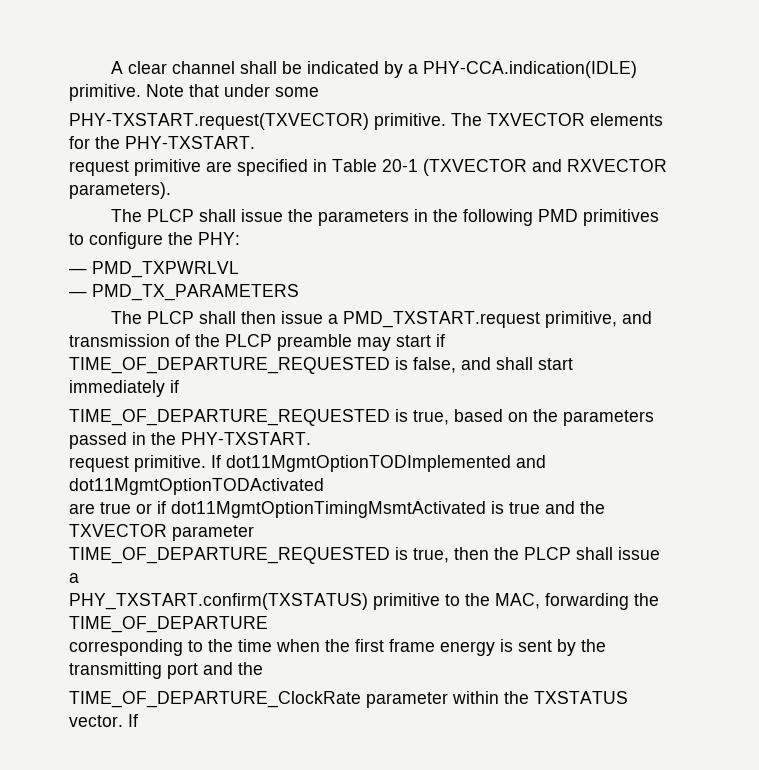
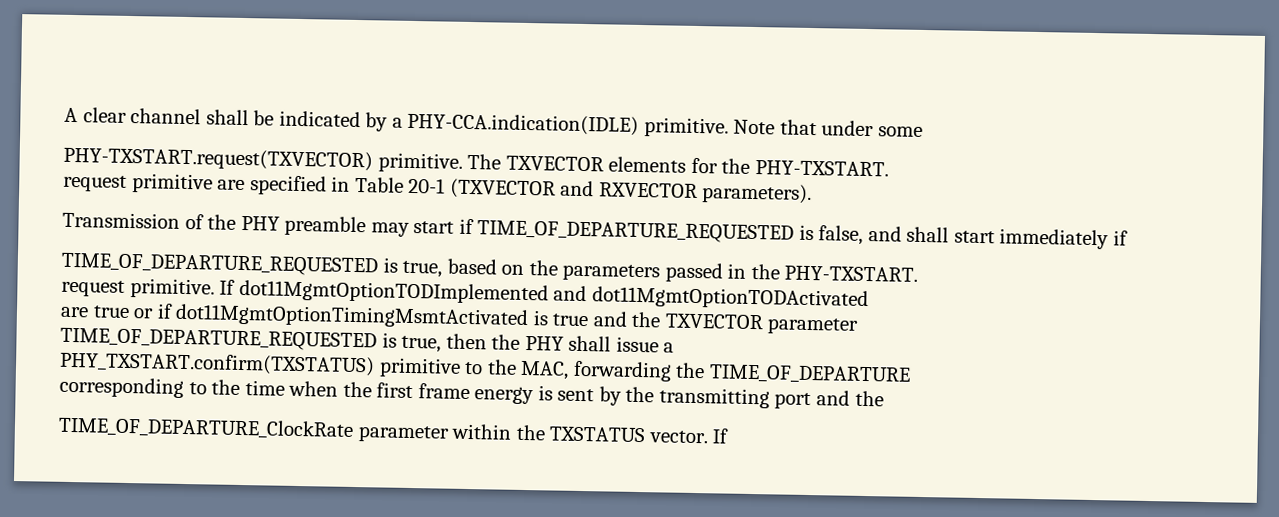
[111,209,660,226] [69,232,240,249] [69,261,239,278] [69,284,299,301] [111,311,653,328] [69,334,170,347] The PLCP shall issue the parameters in the following PMD primitives to configure the PHY: // — PMD_TXPWRLVL // — PMD_TX_PARAMETERS // The PLCP shall then issue a PMD_TXSTART.request primitive, and transmission -> [62,211,180,229] Transmission
[225,334,272,347] PLCP -> [240,215,280,231] PHY
[524,547,571,560] PLCP -> [524,335,564,351] PHY

